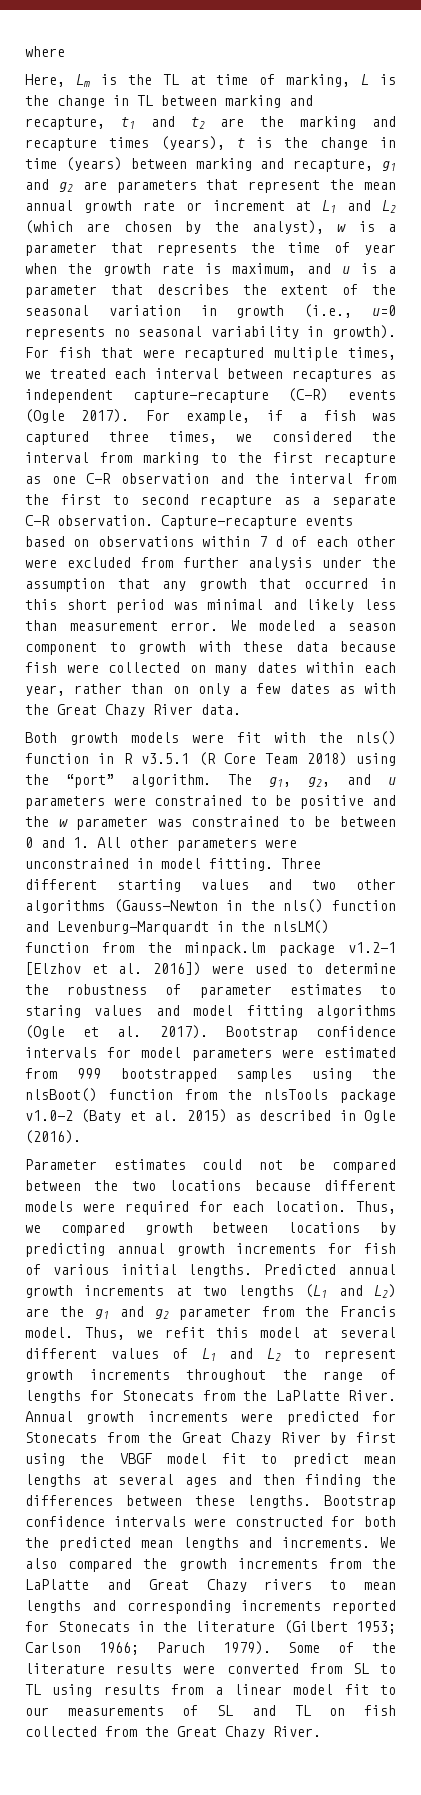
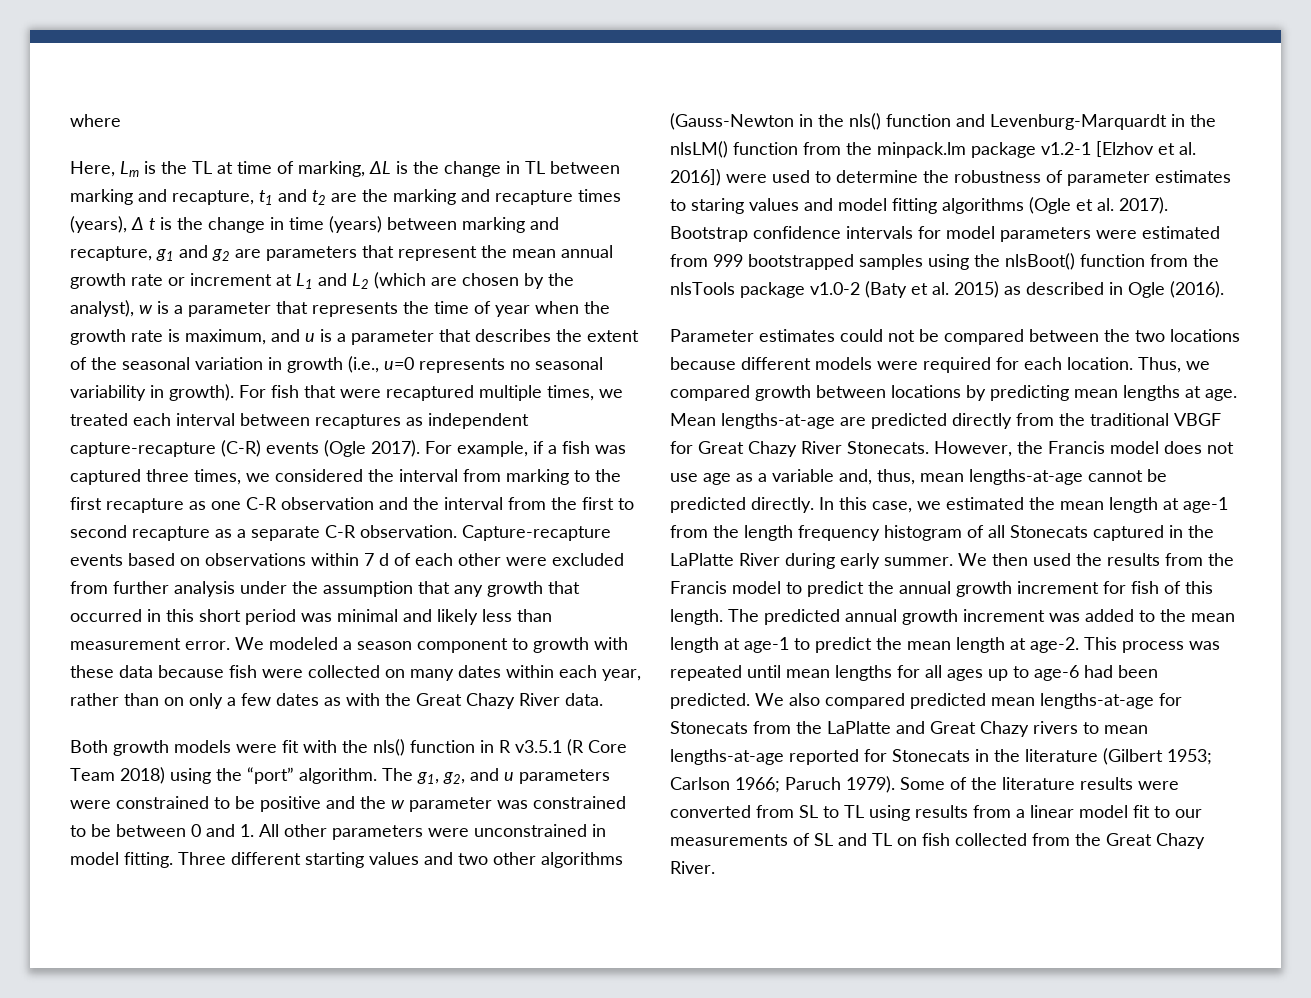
[361,74,370,85] L -> [369,161,391,174] ΔL
(225, 143) none -> [131,217,144,230] Δ
[116,1243,317,1256] annual growth increments -> [1074,385,1237,401] [670,413,1221,429] [670,441,1234,457] [670,469,1167,485] [670,497,1228,513] [670,525,1214,541] [670,553,1234,569] [670,581,1099,597] mean lengths at age. Mean lengths-at-age are predicted directly from the traditional VBGF for Great Chazy River Stonecats. However, the Francis model does not use age as a variable and, thus, mean lengths-at-age cannot be predicted directly. In this case, we estimated the mean length at age-1 from the length frequency histogram of all Stonecats captured in the LaPlatte River during early summer. We then used the results from the Francis model to predict the annual growth increment
[52,1264,397,1277] [25,1284,396,1298] [25,1306,396,1320] [25,1327,396,1340] [25,1348,396,1362] [25,1369,397,1382] [25,1390,396,1403] [25,1411,396,1425] [25,1432,396,1445] [25,1453,396,1467] [25,1474,397,1487] [25,1495,396,1509] [25,1516,396,1527] [25,1537,396,1551] [25,1558,318,1572] various initial lengths. Predicted annual growth increments at two lengths (L1 and L2) are the g1 and g2 parameter from the Francis model. Thus, we refit this model at several different values of L1 and L2 to represent growth increments throughout the range of lengths for Stonecats from the LaPlatte River. Annual growth increments were predicted for Stonecats from the Great Chazy River by first using the VBGF model fit to predict mean lengths at several ages and then finding the differences between these lengths. Bootstrap confidence intervals were constructed for both the predicted mean lengths and increments. We also compared the growth increments -> [1185,581,1213,594] [670,609,1235,625] [670,637,1220,653] [670,665,1158,681] [670,693,1182,709] [670,721,748,734] this length. The predicted annual growth increment was added to the mean length at age-1 to predict the mean length at age-2. This process was repeated until mean lengths for all ages up to age-6 had been predicted. We also compared predicted mean lengths-at-age for Stonecats
[25,1600,322,1614] lengths and corresponding increments -> [670,749,784,765] lengths-at-age

